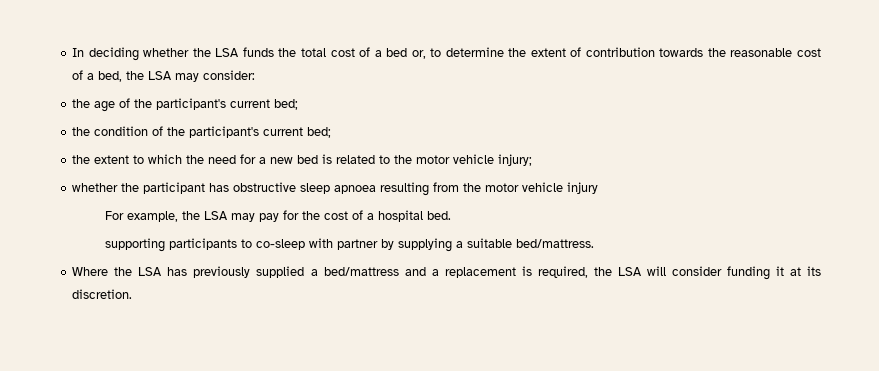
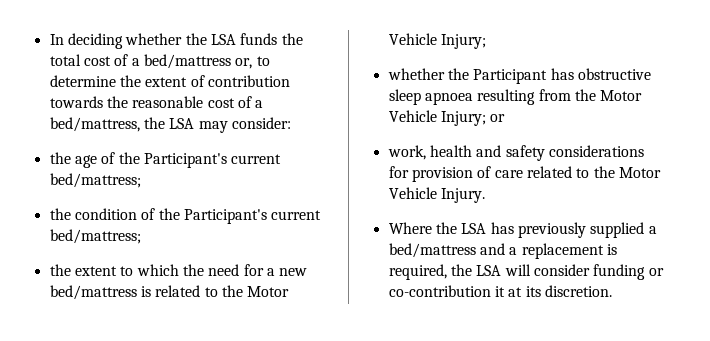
[386,48,408,57] bed -> [143,54,231,69] bed/mattress
[98,71,123,82] bed, -> [49,117,140,132] bed/mattress,
[156,98,299,110] participant's current bed; -> [143,153,282,168] [49,173,141,188] Participant's current bed/mattress;
[189,126,332,138] participant's current bed; -> [183,209,322,224] [49,229,141,244] Participant's current bed/mattress;
[297,155,319,164] bed -> [49,285,137,300] bed/mattress
[416,154,533,166] [72,182,206,194] motor vehicle injury; // whether the participant -> [247,286,290,297] [388,33,486,49] [387,68,548,84] Motor Vehicle Injury; // whether the Participant
[485,182,599,194] [104,210,451,222] [104,238,594,252] motor vehicle injury // For example, the LSA may pay for the cost of a hospital bed. // supporting participants to co-sleep with partner by supplying a suitable bed/mattress. -> [600,90,643,101] [388,110,506,126] [387,145,644,161] [388,166,661,182] [388,187,485,203] Motor Vehicle Injury; or // work, health and safety considerations for provision of care related to the Motor Vehicle Injury.
(770, 273) none -> [648,268,664,276] [388,285,491,297] or co-contribution

